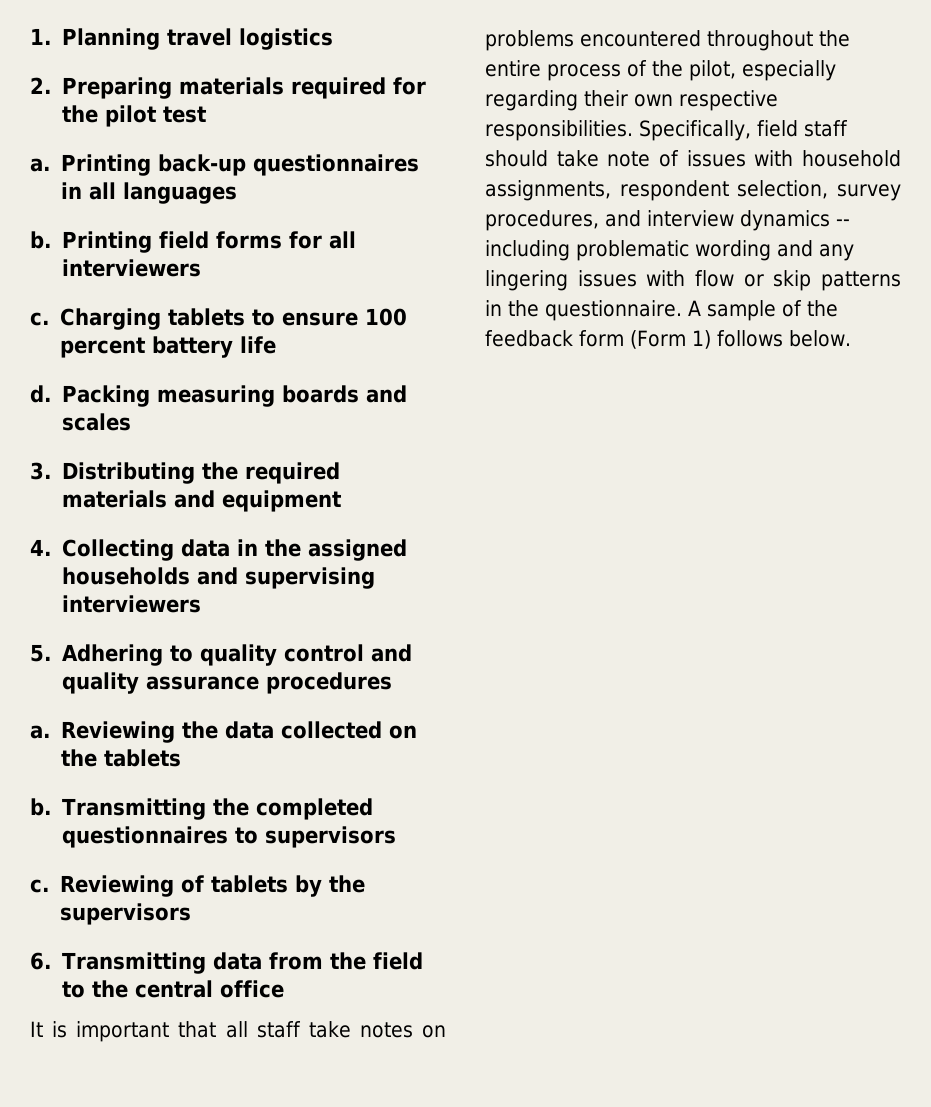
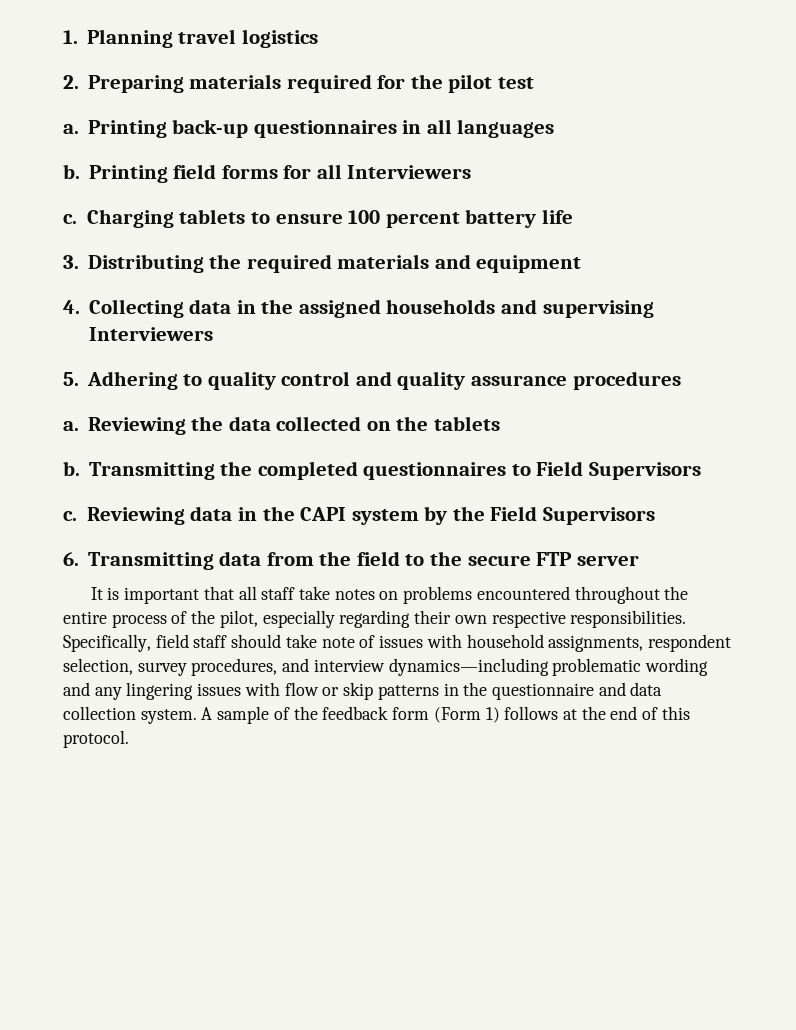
[62,259,202,277] interviewers -> [347,165,472,179] Interviewers
[30,385,408,407] [62,413,132,431] // d. Packing measuring boards and scales -> (573, 216) none
[62,595,202,613] interviewers -> [88,327,213,341] Interviewers
[265,826,397,848] supervisors -> [536,461,701,480] Field Supervisors
[181,875,366,897] [60,903,192,925] of tablets by the supervisors -> [190,506,655,525] data in the CAPI system by the Field Supervisors
[135,980,285,998] central office -> [467,552,639,566] secure FTP server
[740,210,850,231] [485,240,570,261] dynamics -- including -> [388,658,549,676] dynamics—including
[545,300,682,321] questionnaire. -> [491,682,663,700] [63,706,197,724] questionnaire and data collection system.
[788,330,851,347] below. -> [562,706,690,720] [63,730,129,748] at the end of this protocol.

